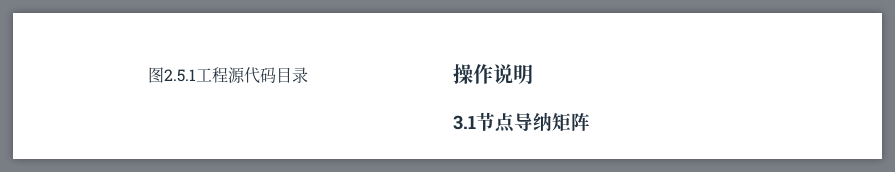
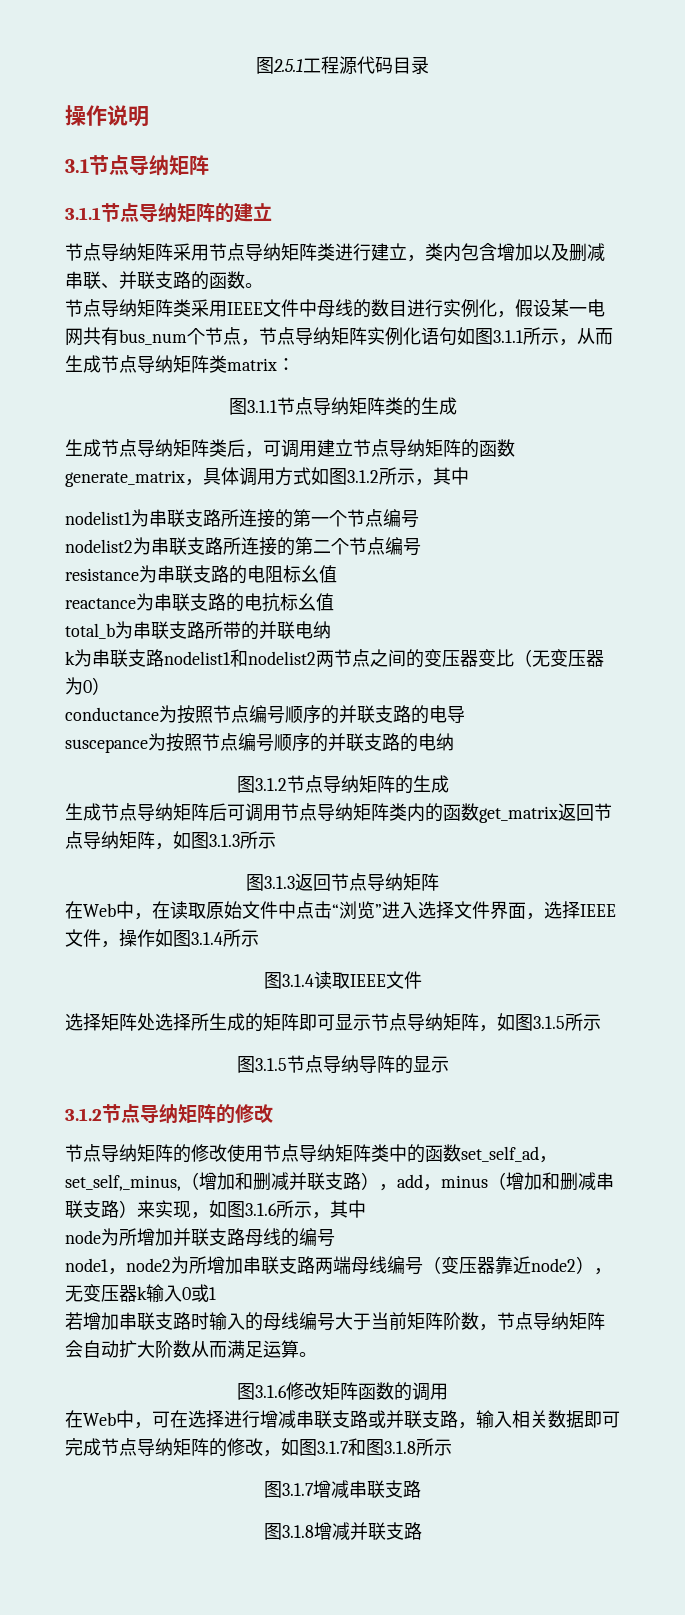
(590, 122) none -> [65,203,272,223] [65,243,605,262] [65,271,263,290] [65,299,605,318] [65,327,613,346] [65,355,295,373] [228,397,457,416] [65,439,515,458] [65,467,469,487] [65,509,419,528] [65,537,421,556] [65,565,337,584] [65,593,334,612] [65,621,331,640] [65,649,604,668] [65,677,110,695] [65,705,465,724] [65,733,454,753] [236,775,449,794] [65,803,612,823] [65,831,276,850] [246,873,439,891] [65,901,616,920] [65,929,259,948] [263,971,422,989] [65,1013,601,1032] [236,1055,449,1074] [65,1104,273,1124] [65,1144,557,1163] [65,1172,614,1191] [65,1200,366,1219] [65,1228,335,1247] [65,1256,612,1275] [65,1284,216,1303] [65,1312,605,1331] [65,1340,317,1358] [237,1382,448,1401] [65,1410,620,1429] [65,1438,452,1457] [264,1480,421,1498] [263,1522,422,1540] // 3.1.1节点导纳矩阵的建立 // 节点导纳矩阵采用节点导纳矩阵类进行建立，类内包含增加以及删减串联、并联支路的函数。 // 节点导纳矩阵类采用IEEE文件中母线的数目进行实例化，假设某一电网共有bus_num个节点，节点导纳矩阵实例化语句如图3.1.1所示，从而生成节点导纳矩阵类matrix： // 图3.1.1节点导纳矩阵类的生成 // 生成节点导纳矩阵类后，可调用建立节点导纳矩阵的函数generate_matrix，具体调用方式如图3.1.2所示，其中 // nodelist1为串联支路所连接的第一个节点编号 // nodelist2为串联支路所连接的第二个节点编号 // resistance为串联支路的电阻标幺值 // reactance为串联支路的电抗标幺值 // total_b为串联支路所带的并联电纳 // k为串联支路nodelist1和nodelist2两节点之间的变压器变比（无变压器为0） // conductance为按照节点编号顺序的并联支路的电导 // suscepance为按照节点编号顺序的并联支路的电纳 // 图3.1.2节点导纳矩阵的生成 // 生成节点导纳矩阵后可调用节点导纳矩阵类内的函数get_matrix返回节点导纳矩阵，如图3.1.3所示 // 图3.1.3返回节点导纳矩阵 // 在Web中，在读取原始文件中点击“浏览”进入选择文件界面，选择IEEE文件，操作如图3.1.4所示 // 图3.1.4读取IEEE文件 // 选择矩阵处选择所生成的矩阵即可显示节点导纳矩阵，如图3.1.5所示 // 图3.1.5节点导纳导阵的显示 // 3.1.2节点导纳矩阵的修改 // 节点导纳矩阵的修改使用节点导纳矩阵类中的函数set_self_ad，set_self,_minus,（增加和删减并联支路），add，minus（增加和删减串联支路）来实现，如图3.1.6所示，其中 // node为所增加并联支路母线的编号 // node1，node2为所增加串联支路两端母线编号（变压器靠近node2），无变压器k输入0或1 // 若增加串联支路时输入的母线编号大于当前矩阵阶数，节点导纳矩阵会自动扩大阶数从而满足运算。 // 图3.1.6修改矩阵函数的调用 // 在Web中，可在选择进行增减串联支路或并联支路，输入相关数据即可完成节点导纳矩阵的修改，如图3.1.7和图3.1.8所示 // 图3.1.7增减串联支路 // 图3.1.8增减并联支路

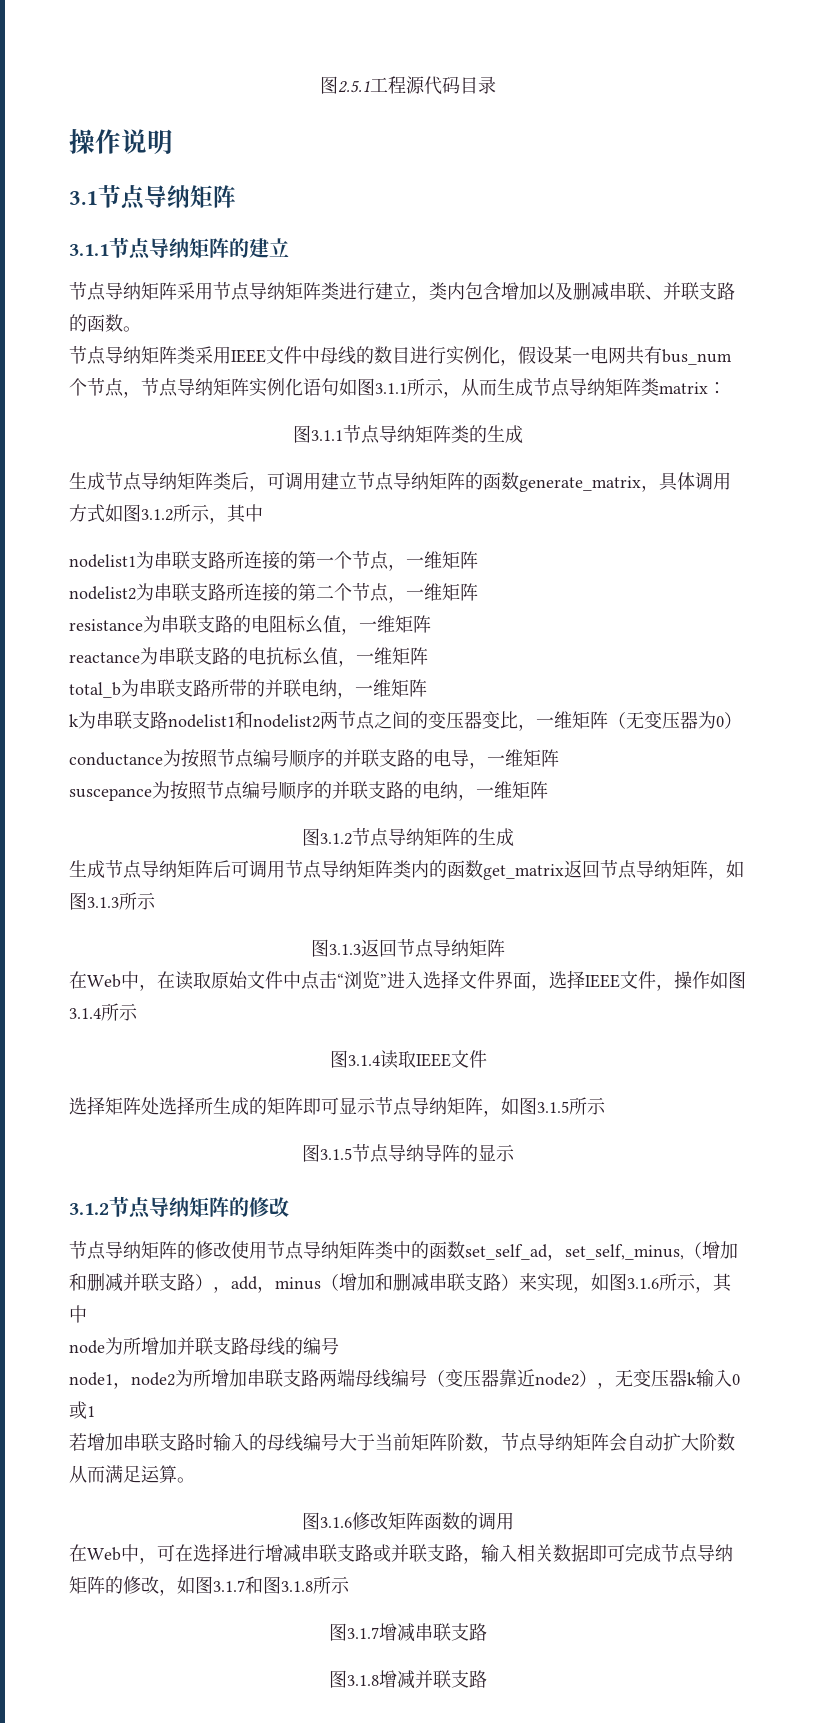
[383,509,419,528] 编号 -> [388,551,478,571] ，一维矩阵
[385,537,421,556] 编号 -> [388,583,478,603] ，一维矩阵
(337, 574) none -> [341,615,431,635] ，一维矩阵
(334, 602) none -> [338,647,428,667] ，一维矩阵
(331, 630) none -> [337,679,427,699] ，一维矩阵
(514, 658) none -> [518,711,608,731] ，一维矩阵
(465, 714) none -> [469,749,559,769] ，一维矩阵
(454, 742) none -> [458,781,548,801] ，一维矩阵

